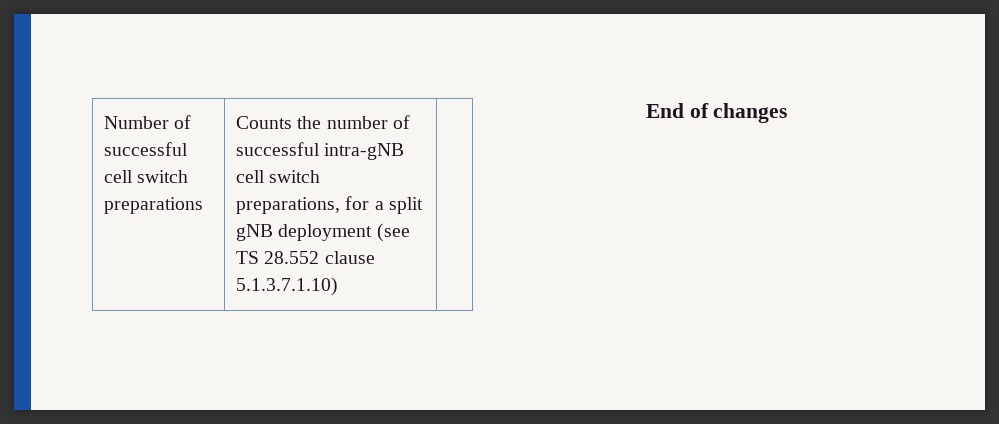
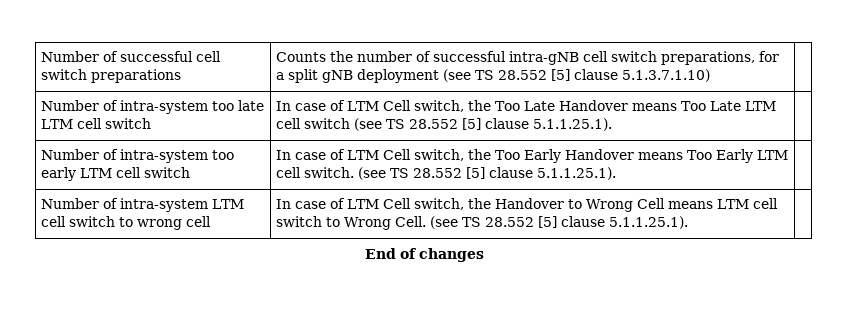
(320, 257) none -> [550,69,570,81] [5]
(339, 286) none -> [40,100,264,114] [40,118,151,129] [275,100,777,112] [275,118,612,131] [40,149,234,163] [40,167,190,181] [275,149,789,163] [275,167,616,180] [40,198,244,212] [40,216,211,230] [275,198,778,212] [275,216,688,230] // Number of intra-system too late LTM cell switch | In case of LTM Cell switch, the Too Late Handover means Too Late LTM cell switch (see TS 28.552 [5] clause 5.1.1.25.1). | // Number of intra-system too early LTM cell switch | In case of LTM Cell switch, the Too Early Handover means Too Early LTM cell switch. (see TS 28.552 [5] clause 5.1.1.25.1). | // Number of intra-system LTM cell switch to wrong cell | In case of LTM Cell switch, the Handover to Wrong Cell means LTM cell switch to Wrong Cell. (see TS 28.552 [5] clause 5.1.1.25.1). |

